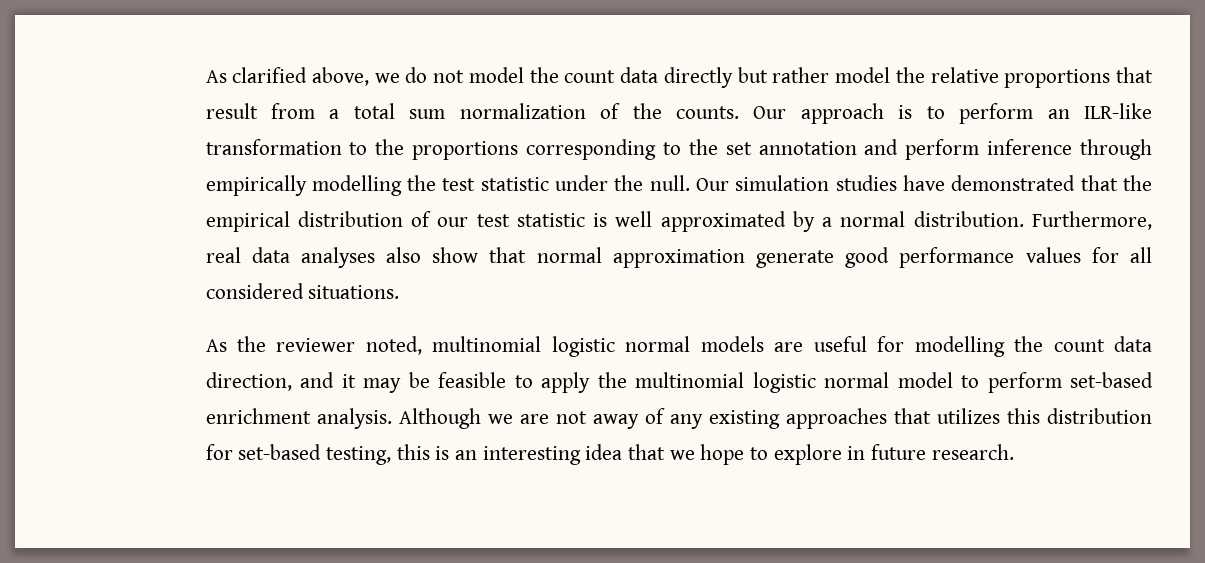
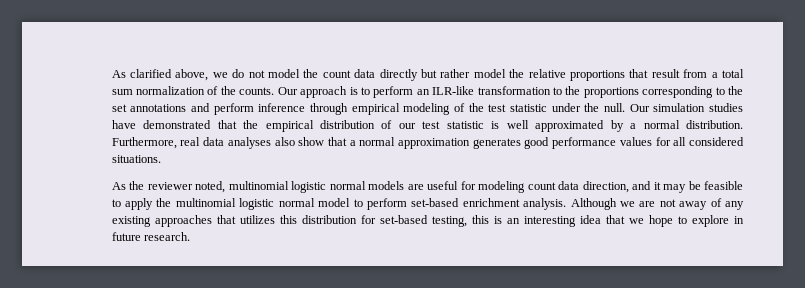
[758,141,857,155] annotation -> [130,104,187,112] annotations
[205,175,402,196] empirically modelling -> [351,103,466,115] empirical modeling of
(527, 255) none -> [349,140,356,146] a
[756,250,835,268] generate -> [472,138,521,149] generates
[914,336,1044,357] modelling the -> [478,181,526,193] modeling

